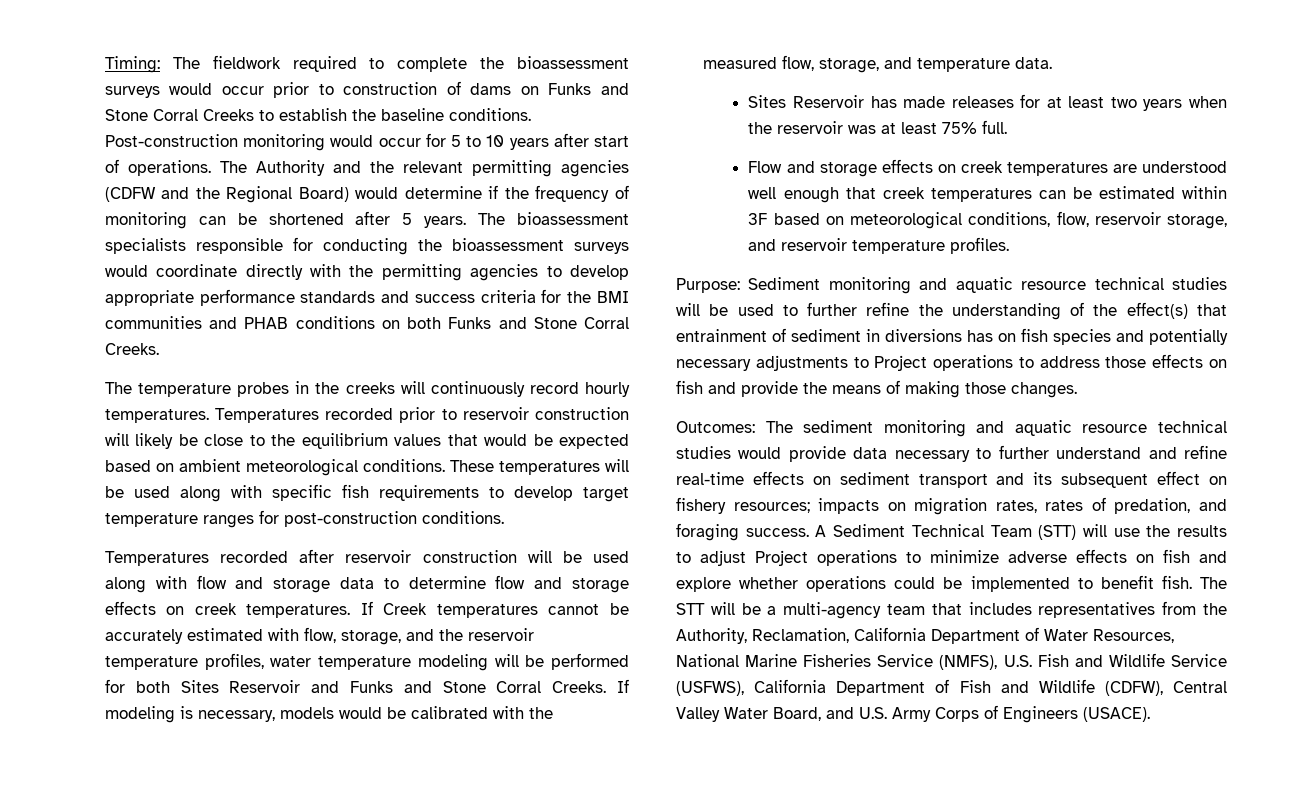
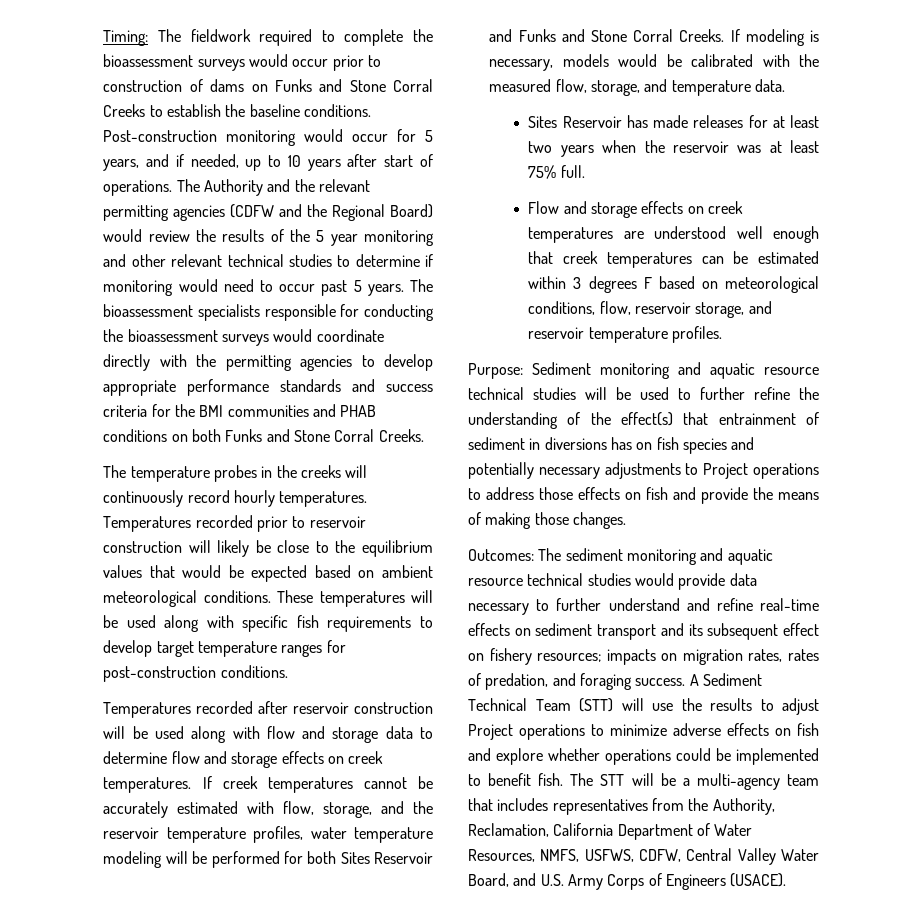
(461, 141) none -> [103,154,262,171] years, and if needed, up
[404,185,629,202] [104,211,391,229] determine if the frequency of monitoring can be shortened after -> [148,229,434,246] [103,254,434,267] [103,279,348,296] review the results of the 5 year monitoring and other relevant technical studies to determine if monitoring would need to occur past
[383,603,428,615] Creek -> [222,776,258,789] creek
[748,213,768,225] 3F -> [573,276,652,293] 3 degrees F
[676,653,1227,670] [676,679,1163,696] National Marine Fisheries Service (NMFS), U.S. Fish and Wildlife Service (USFWS), California Department of Fish and Wildlife (CDFW), -> [540,849,681,862] NMFS, USFWS, CDFW,

